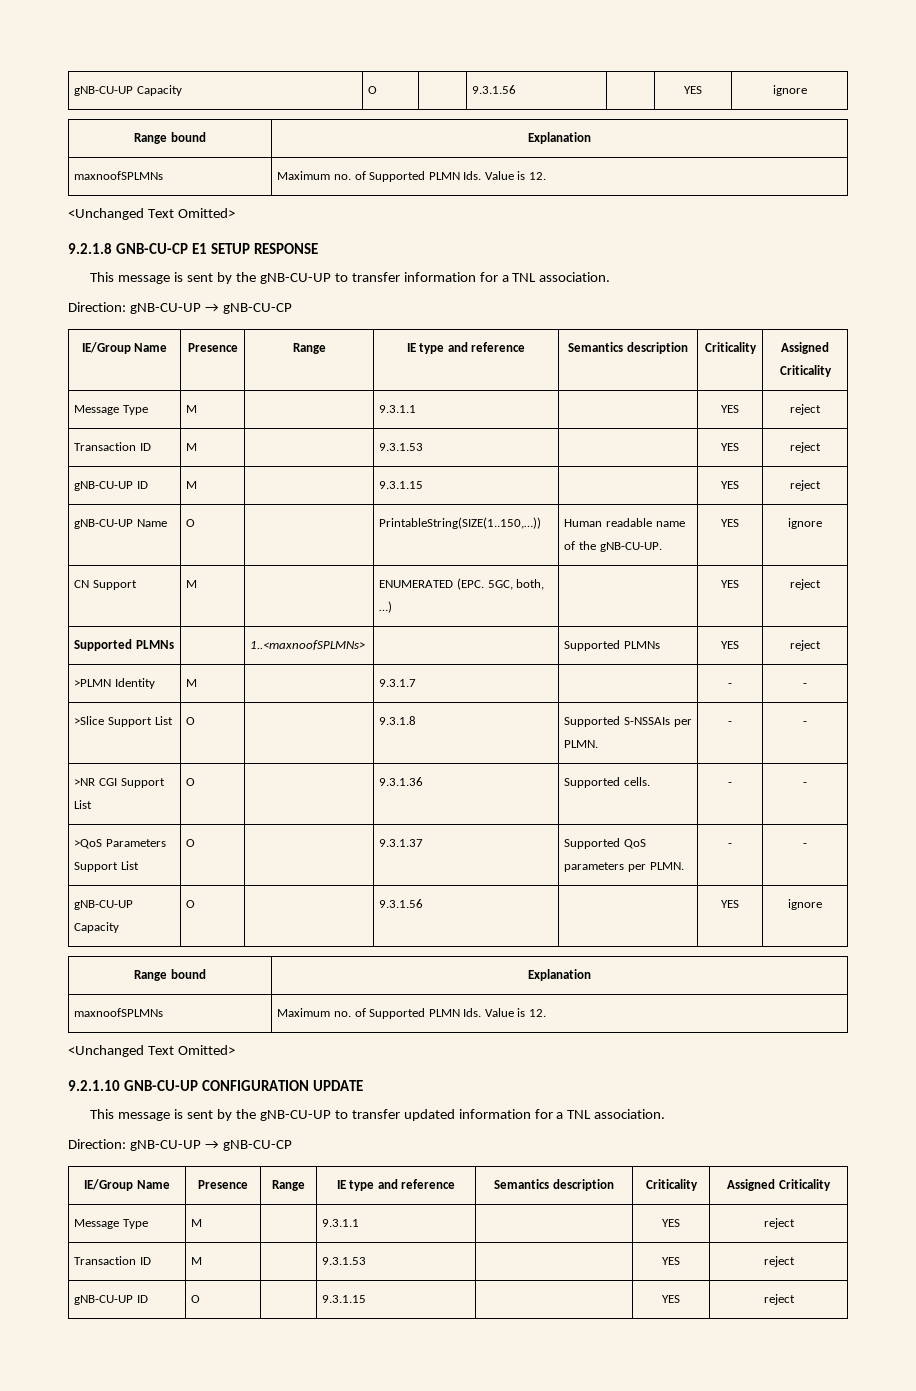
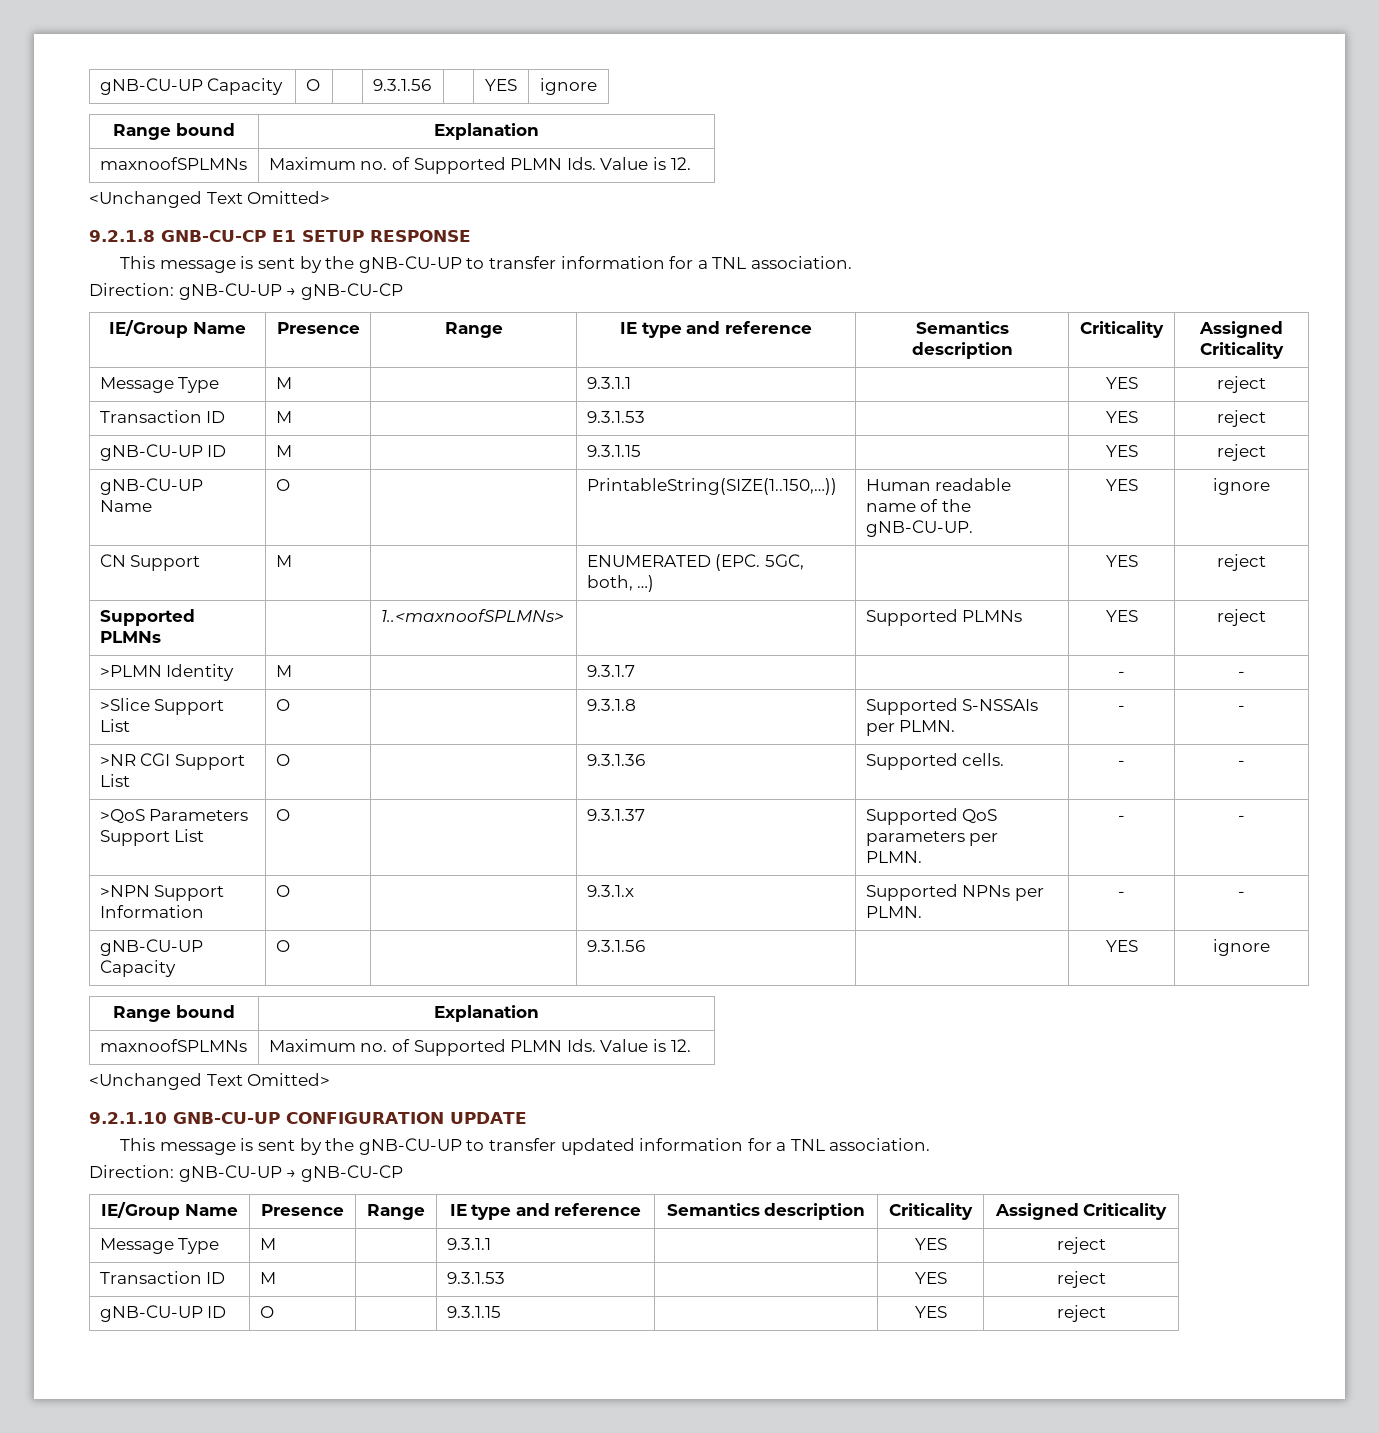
(807, 845) none -> [99,885,225,901] [99,905,204,918] [275,885,290,897] [586,885,634,897] [865,884,1045,901] [865,906,922,918] [1118,891,1125,897] [1238,891,1245,897] // >NPN Support Information | O | | 9.3.1.x | Supported NPNs per PLMN. | - | -

